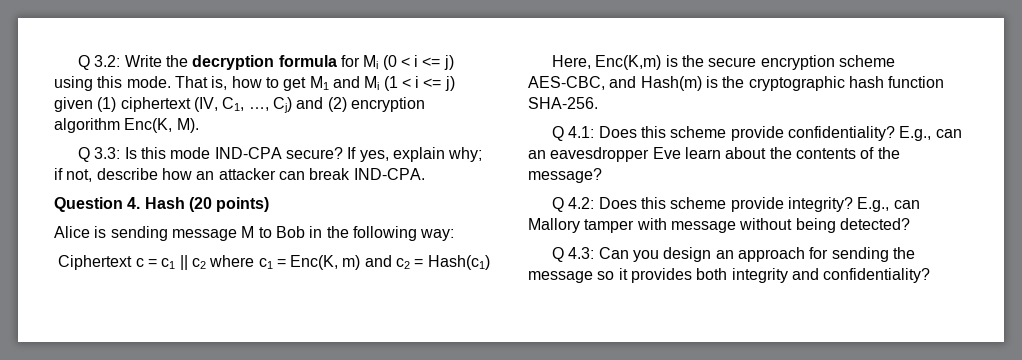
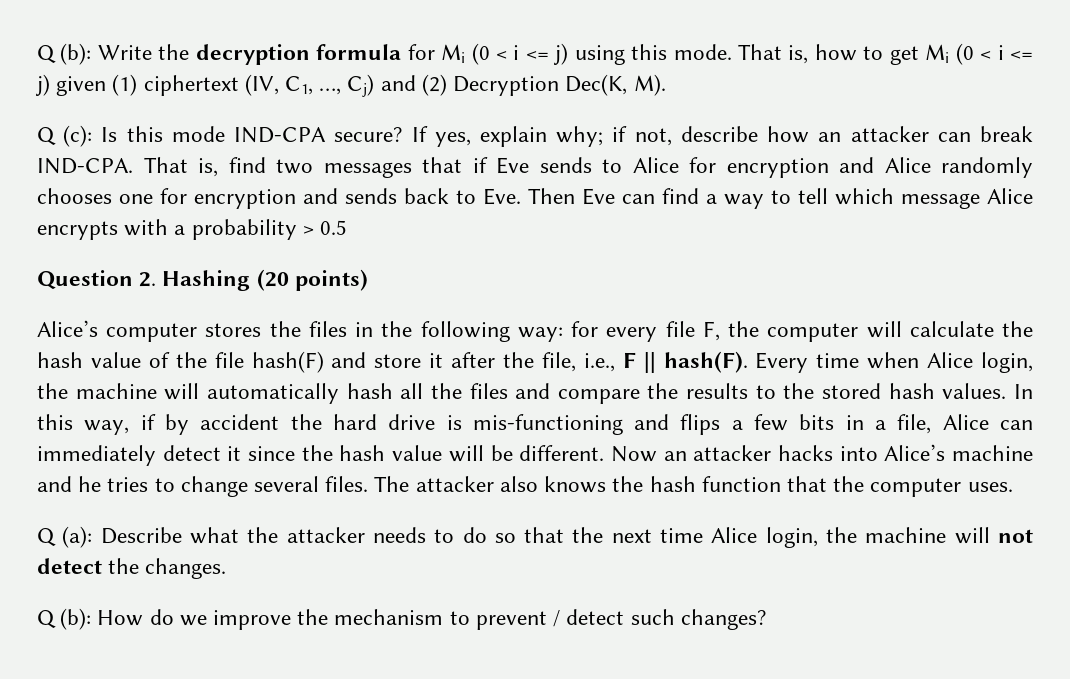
[77,55,121,70] Q 3.2: -> [37,43,92,65] Q (b):
[309,76,398,91] M1 and Mi (1 -> [925,43,974,65] Mi (0
[350,97,425,112] [54,118,173,133] encryption algorithm Enc(K, -> [453,74,628,96] Decryption Dec(K,
[94,147,121,159] 3.3: -> [63,125,93,147] (c):
(425, 174) none -> [143,157,1033,178] [37,188,1033,209] [37,219,348,240] That is, find two messages that if Eve sends to Alice for encryption and Alice randomly chooses one for encryption and sends back to Eve. Then Eve can find a way to tell which message Alice encrypts with a probability > 0.5
[127,197,185,209] 4. Hash -> [139,270,251,291] 2. Hashing
[54,226,455,241] [58,255,490,270] [551,55,895,70] [528,76,945,91] [528,97,598,109] [551,126,962,141] [528,147,900,162] [528,168,602,183] [551,197,920,212] [528,218,910,233] [551,247,915,262] [528,268,931,283] Alice is sending message M to Bob in the following way: // Ciphertext c = c1 || c2 where c1 = Enc(K, m) and c2 = Hash(c1) // Here, Enc(K,m) is the secure encryption scheme AES-CBC, and Hash(m) is the cryptographic hash function SHA-256. // Q 4.1: Does this scheme provide confidentiality? E.g., can an eavesdropper Eve learn about the contents of the message? // Q 4.2: Does this scheme provide integrity? E.g., can Mallory tamper with message without being detected? // Q 4.3: Can you design an approach for sending the message so it provides both integrity and confidentiality? -> [37,320,1034,342] [37,351,1033,373] [37,383,1033,404] [37,414,1033,435] [37,444,1033,466] [37,476,1013,497] [37,526,1033,548] [37,558,227,579] [37,608,766,630] Alice’s computer stores the files in the following way: for every file F, the computer will calculate the hash value of the file hash(F) and store it after the file, i.e., F || hash(F). Every time when Alice login, the machine will automatically hash all the files and compare the results to the stored hash values. In this way, if by accident the hard drive is mis-functioning and flips a few bits in a file, Alice can immediately detect it since the hash value will be different. Now an attacker hacks into Alice’s machine and he tries to change several files. The attacker also knows the hash function that the computer uses. // Q (a): Describe what the attacker needs to do so that the next time Alice login, the machine will not detect the changes. // Q (b): How do we improve the mechanism to prevent / detect such changes?

